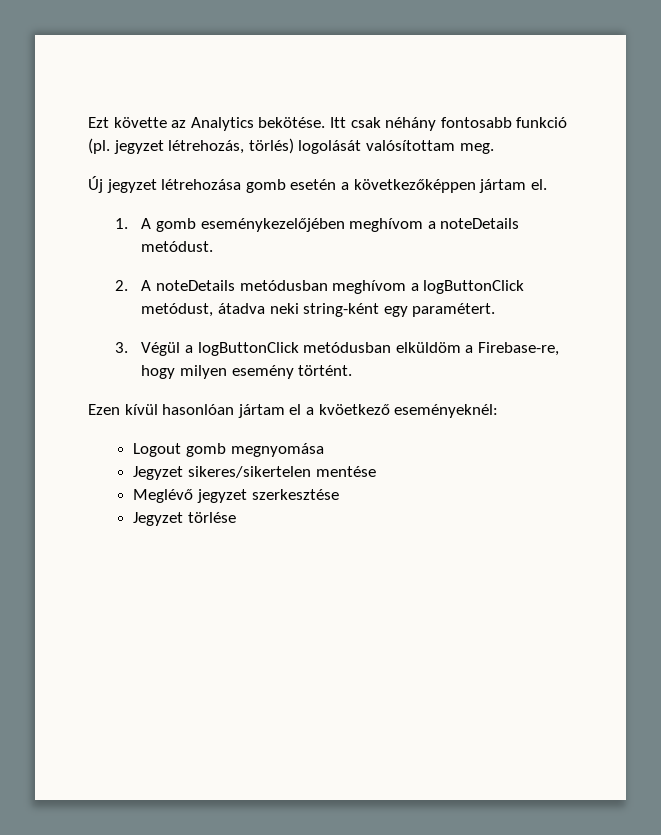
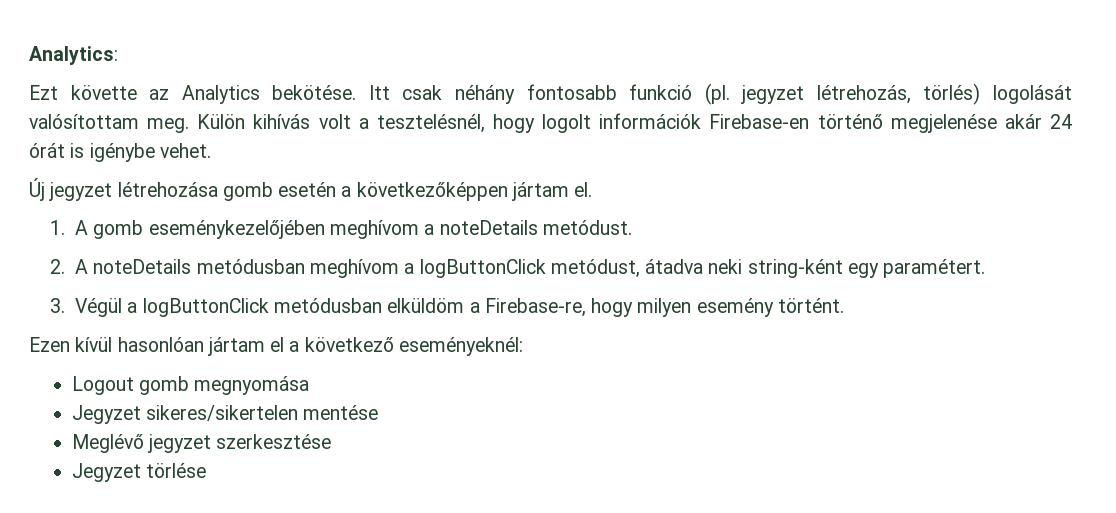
(88, 122) none -> [29,46,118,65] Analytics: //
(494, 148) none -> [197,113,1072,133] [29,143,211,162] Külön kihívás volt a tesztelésnél, hogy logolt információk Firebase-en történő megjelenése akár 24 órát is igénybe vehet.
[318,404,390,415] kvöetkező -> [304,337,394,352] következő

